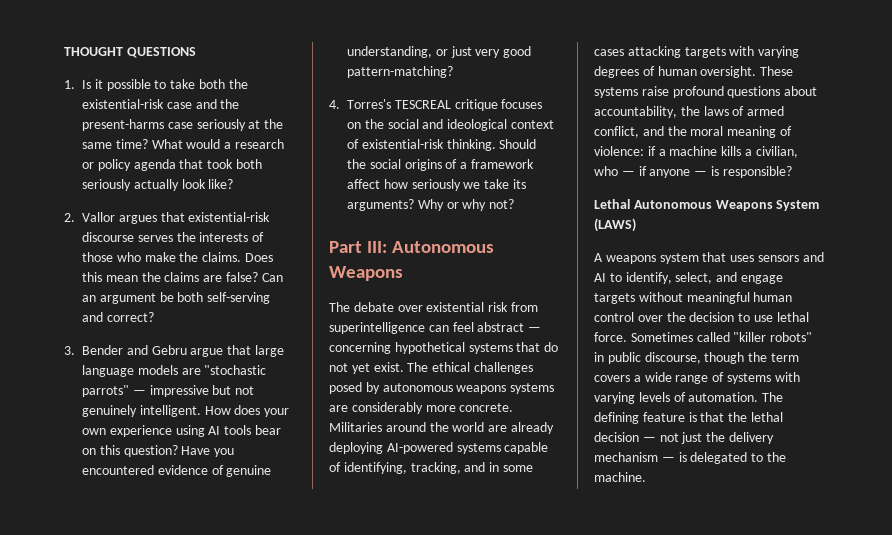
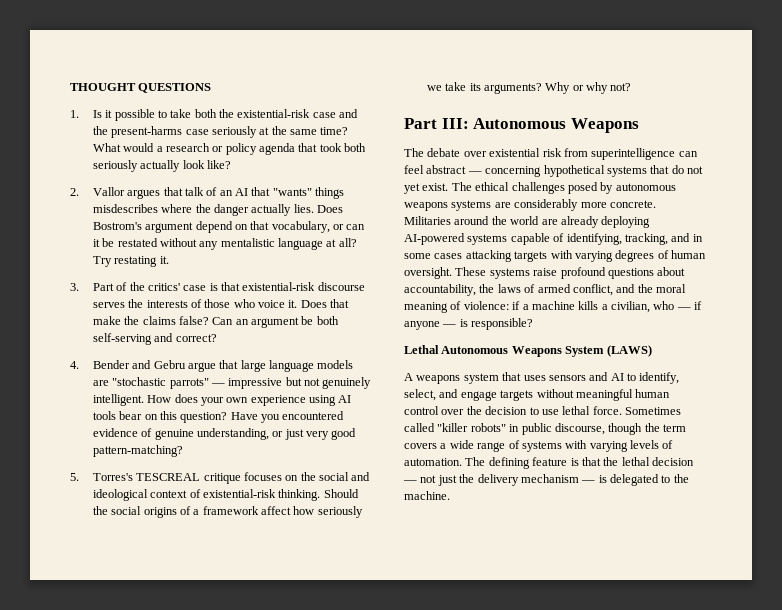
(185, 217) none -> [184,187,345,199] [92,204,343,216] [92,221,366,233] [92,238,357,250] [92,256,169,267] [70,282,240,291] talk of an AI that "wants" things misdescribes where the danger actually lies. Does Bostrom's argument depend on that vocabulary, or can it be restated without any mentalistic language at all? Try restating it. // 3. Part of the critics' case is that
[144,252,273,262] [82,272,223,282] make the claims. Does this mean the claims are -> [257,299,350,308] [92,316,176,325] voice it. Does that make the claims
[64,346,75,355] 3. -> [70,361,79,369] 4.
[329,100,340,109] 4. -> [70,473,79,481] 5.

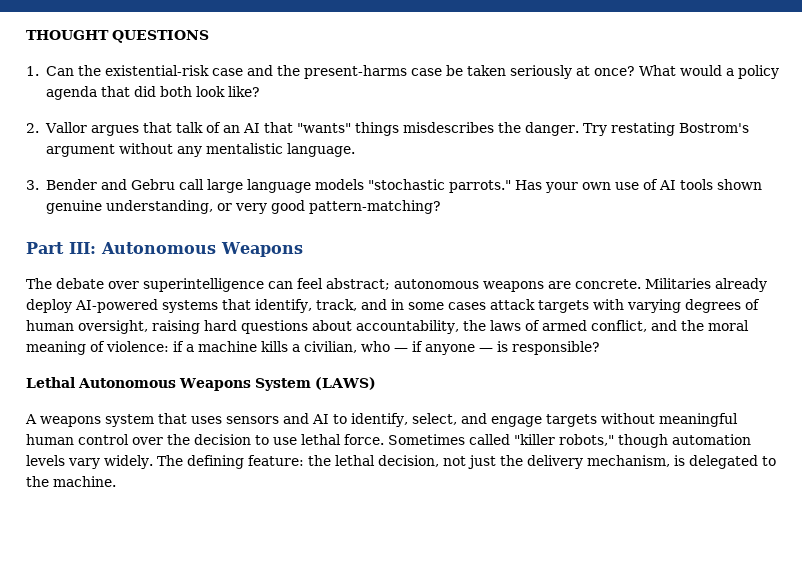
[92,109,217,121] Is it possible to take both -> [45,66,74,76] Can
[211,126,349,138] seriously at the same time? -> [445,65,635,79] be taken seriously at once?
[165,143,224,152] research or -> (734, 72) none
[319,143,367,152] [92,160,181,172] took both seriously actually -> [133,86,192,97] did both
[161,204,343,216] [92,221,366,233] [92,238,357,250] [92,256,169,267] [70,282,365,291] [92,299,350,308] [92,316,339,328] [92,333,217,345] [70,361,79,369] where the danger actually lies. Does Bostrom's argument depend on that vocabulary, or can it be restated without any mentalistic language at all? Try restating it. // 3. Part of the critics' case is that existential-risk discourse serves the interests of those who voice it. Does that make the claims false? Can an argument be both self-serving and correct? // 4. -> [497,122,749,136] [45,143,355,157] [26,180,39,190] the danger. Try restating Bostrom's argument without any mentalistic language. // 3.
[187,360,239,372] argue that -> [178,179,204,190] call
[92,377,372,389] [92,394,352,406] [92,411,345,423] [92,428,153,437] are "stochastic parrots" — impressive but not genuinely intelligent. How does your own experience using AI tools bear on this question? Have you encountered evidence of -> [367,179,762,193] "stochastic parrots." Has your own use of AI tools shown
[284,429,304,440] just -> (232, 207) none
[70,472,371,484] [92,489,359,501] [92,506,363,518] [426,82,632,94] // 5. Torres's TESCREAL critique focuses on the social and ideological context of existential-risk thinking. Should the social origins of a framework affect how seriously we take its arguments? Why or why not? -> (441, 207) none
[489,148,698,160] [404,165,703,177] [404,182,676,194] [404,199,656,211] [404,216,651,228] [404,233,668,245] existential risk from superintelligence can feel abstract — concerning hypothetical systems that do not yet exist. The ethical challenges posed by autonomous weapons systems are considerably more concrete. Militaries around the world are already deploying AI-powered systems capable of identifying, tracking, -> [143,278,767,292] [26,299,357,313] superintelligence can feel abstract; autonomous weapons are concrete. Militaries already deploy AI-powered systems that identify, track,
[465,250,512,262] attacking -> [489,299,535,310] attack
[404,267,606,279] oversight. These systems raise profound -> [78,320,237,334] oversight, raising hard
[470,423,686,435] [404,440,674,452] [404,457,694,469] [403,480,417,483] robots" in public discourse, though the term covers a wide range of systems with varying levels of automation. The defining feature is that the lethal decision — -> [559,434,751,448] [26,455,439,469] robots," though automation levels vary widely. The defining feature: the lethal decision,
[520,474,596,483] mechanism — -> [586,455,670,467] mechanism,

